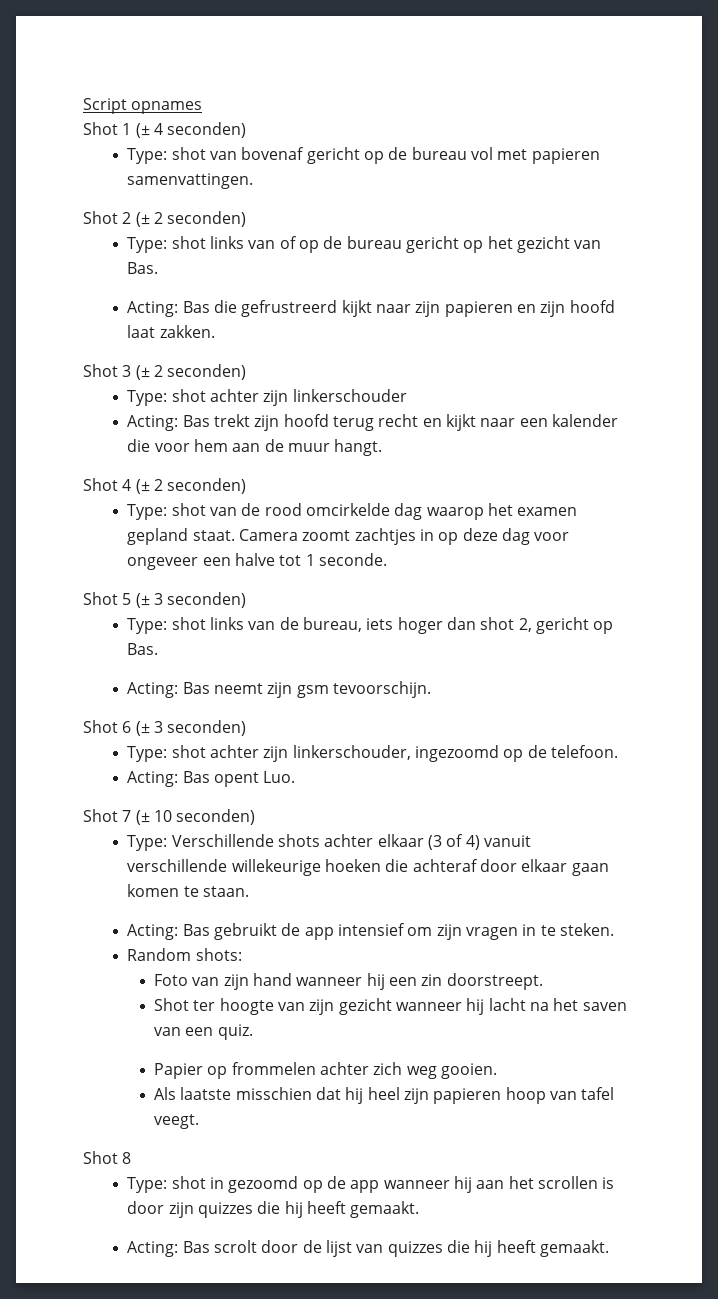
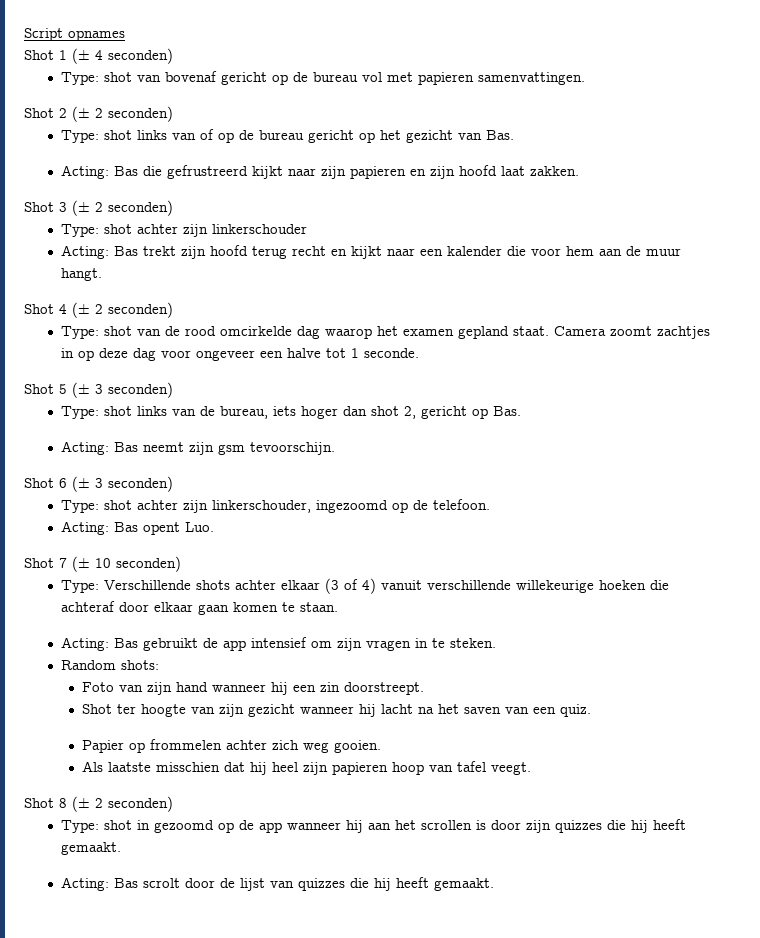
(132, 1158) none -> [72,796,173,812] (± 2 seconden)

